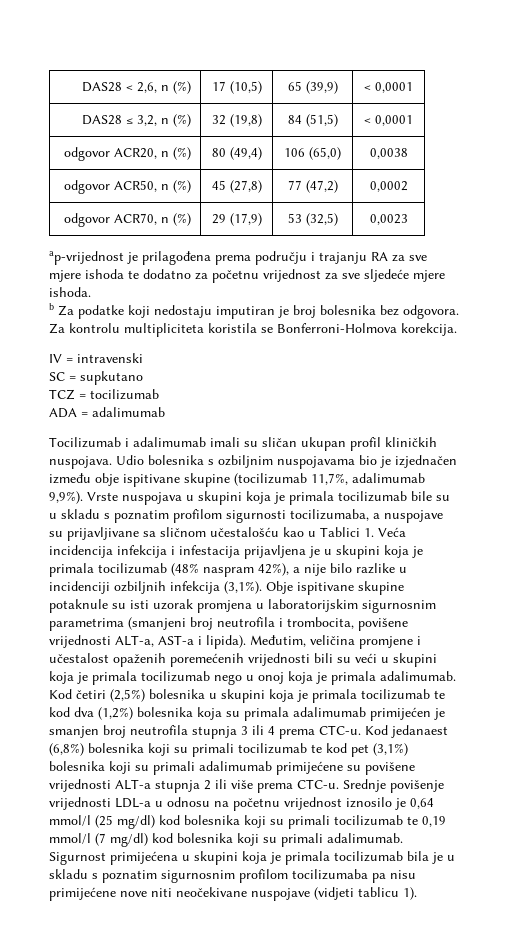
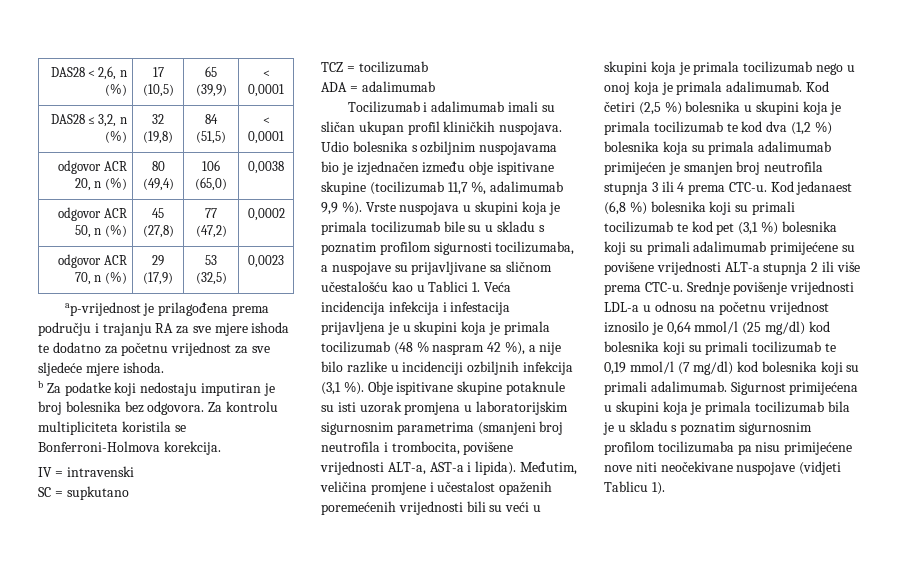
[113,148,157,159] ACR20, -> [103,161,127,171] [75,178,92,191] ACR 20,
[113,180,157,192] ACR50, -> [103,208,127,218] [75,225,92,238] ACR 50,
[113,213,157,225] ACR70, -> [103,255,127,265] [75,272,92,285] ACR 70,
[311,473,425,485] [49,491,83,504] 11,7%, adalimumab 9,9%). -> [447,181,564,195] [321,201,362,215] 11,7 %, adalimumab 9,9 %).
[171,563,289,577] (48% naspram 42%), -> [393,341,525,355] (48 % naspram 42 %),
[224,581,262,594] (3,1%). -> [321,381,364,395] (3,1 %).
[110,689,145,702] (2,5%) -> [638,101,682,115] (2,5 %)
[98,707,133,720] (1,2%) -> [790,121,832,135] (1,2 %)
[49,743,84,756] (6,8%) -> [604,201,647,215] (6,8 %)
[373,743,408,756] (3,1%) -> [738,221,778,235] (3,1 %)
[358,887,399,897] tablicu -> [604,481,648,492] Tablicu

